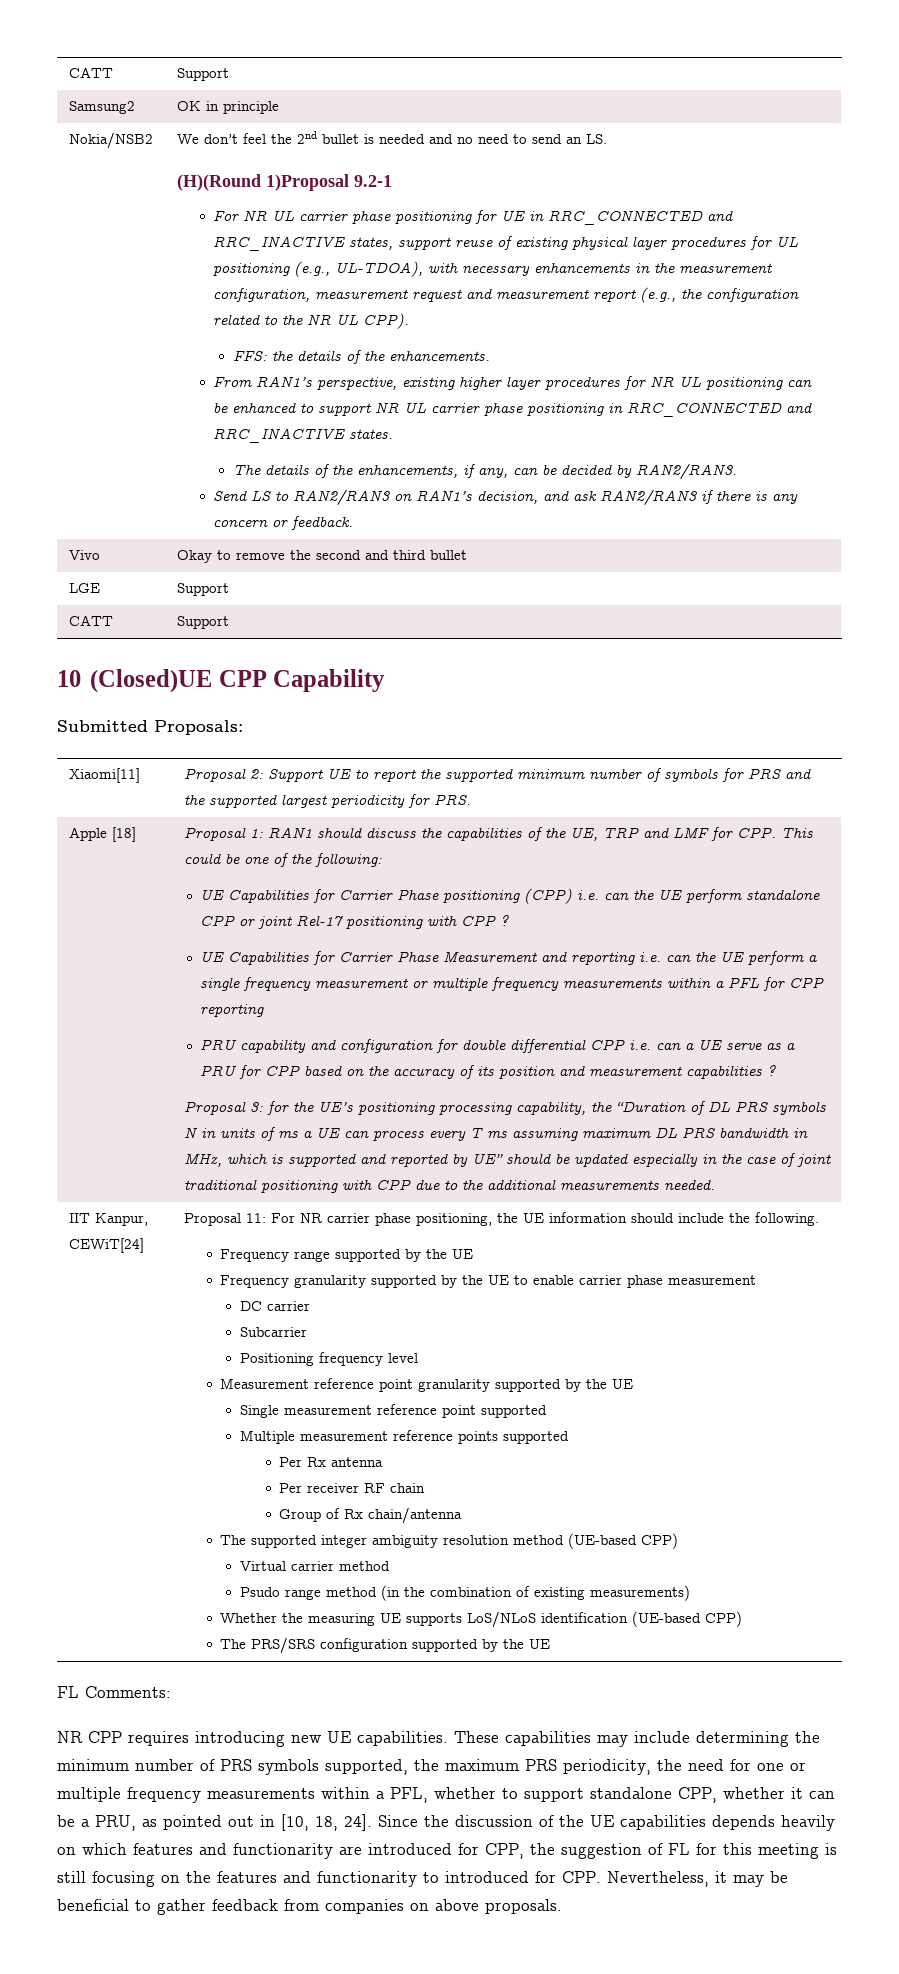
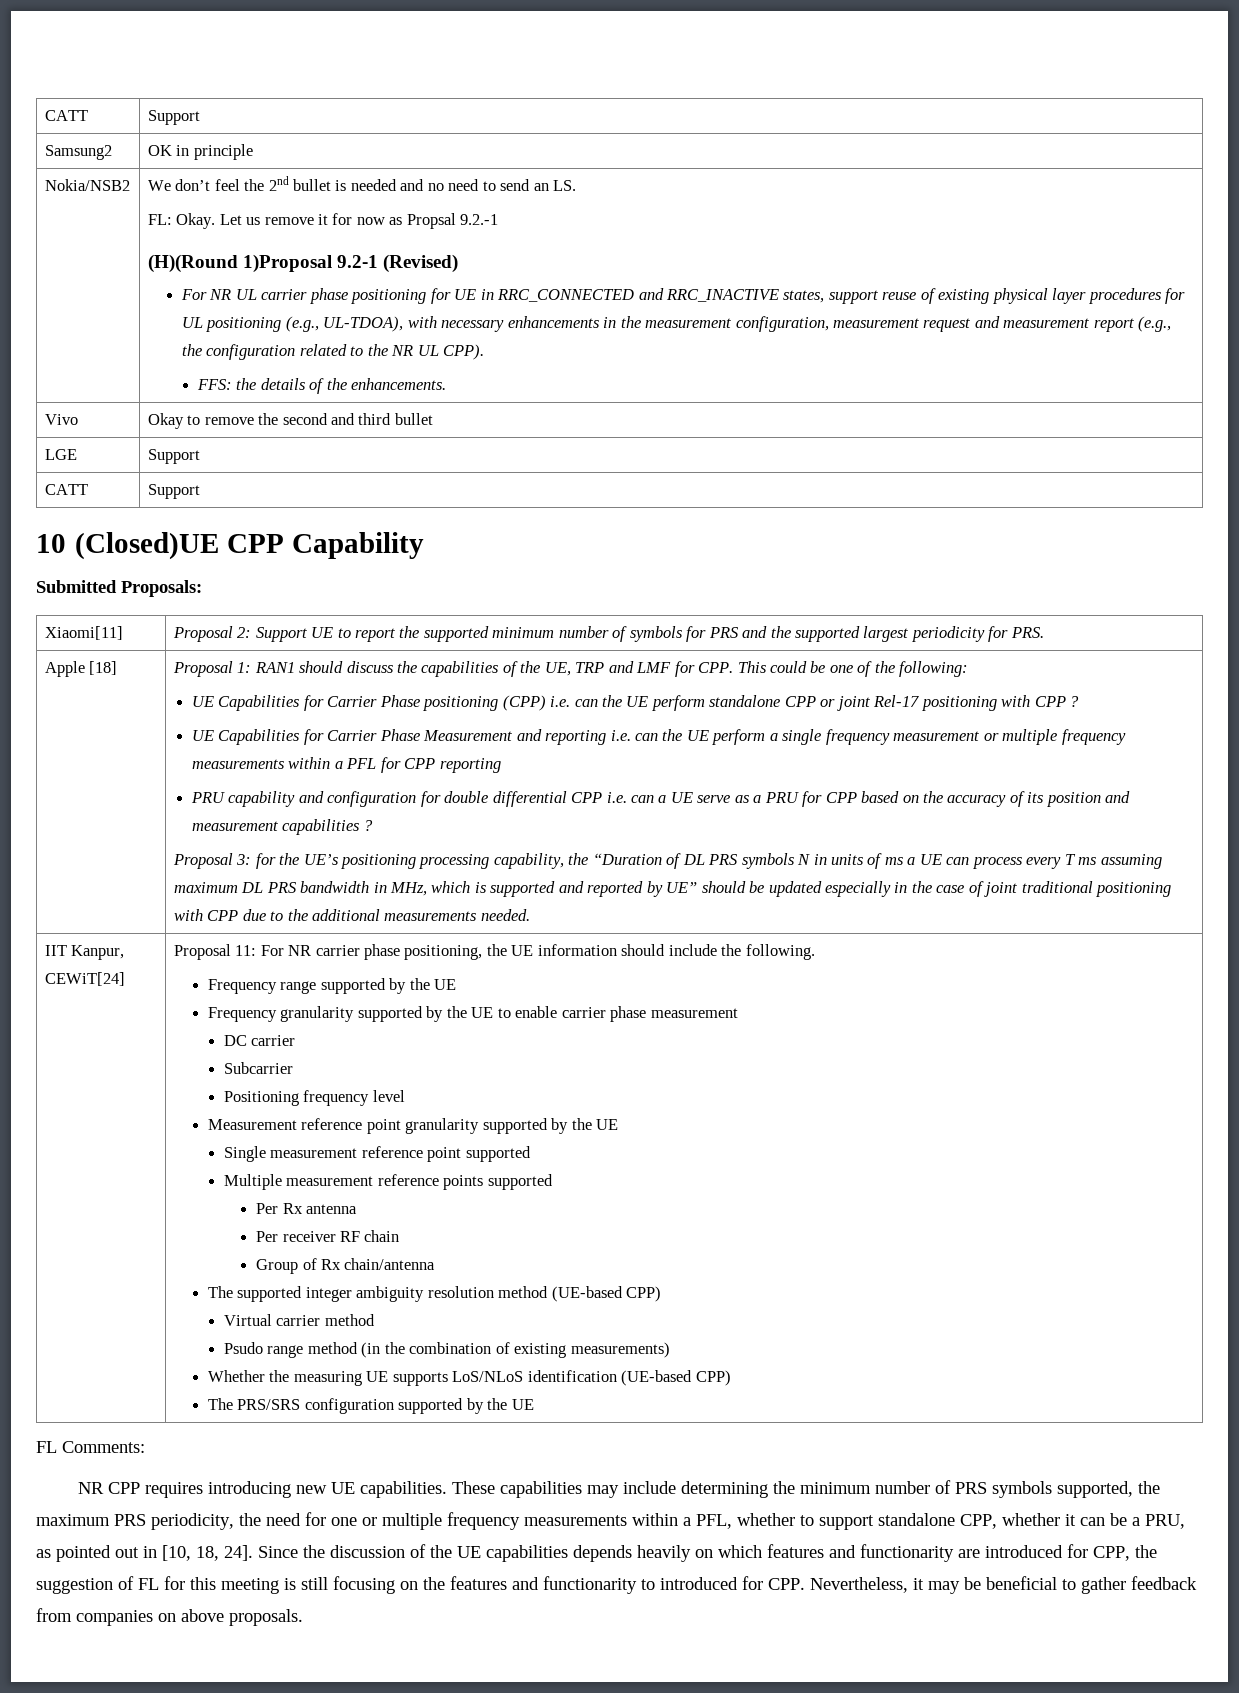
(607, 139) none -> [147,213,499,229] // FL: Okay. Let us remove it for now as Propsal 9.2.-1
(392, 181) none -> [383,254,459,273] (Revised)
[213,376,813,390] [213,402,813,417] [213,428,394,443] [232,463,737,479] [213,489,799,505] [213,516,354,530] // From RAN1’s perspective, existing higher layer procedures for NR UL positioning can be enhanced to support NR UL carrier phase positioning in RRC_CONNECTED and RRC_INACTIVE states. // The details of the enhancements, if any, can be decided by RAN2/RAN3. // Send LS to RAN2/RAN3 on RAN1’s decision, and ask RAN2/RAN3 if there is any concern or feedback. -> (447, 384) none

